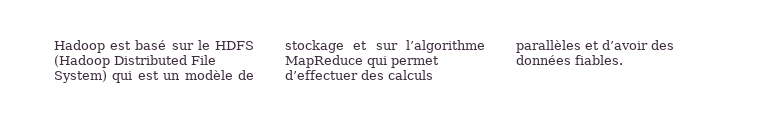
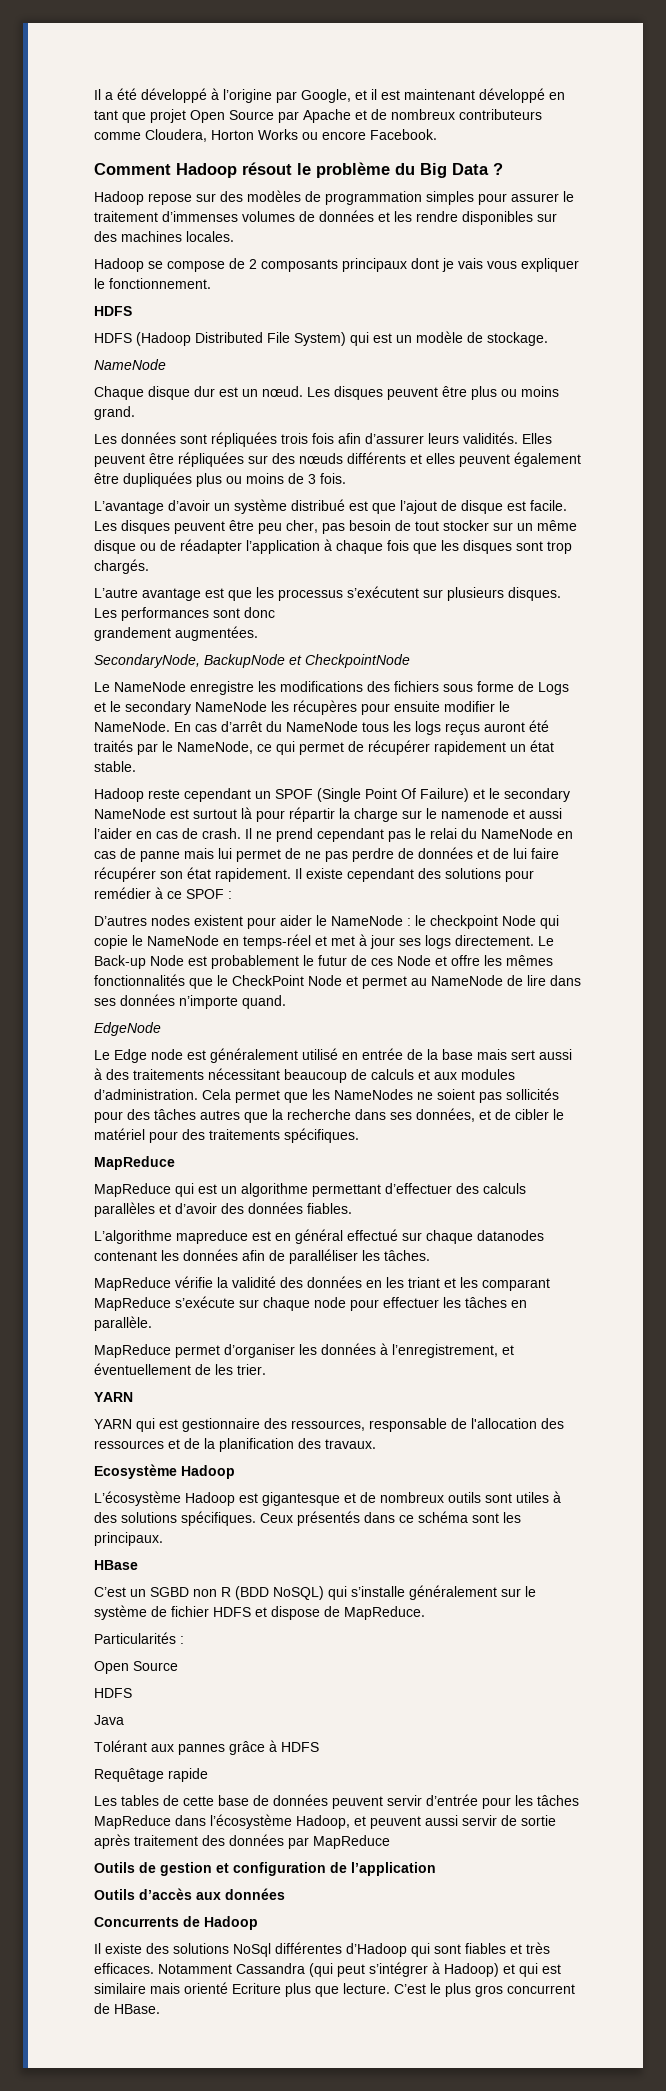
[54,40,210,53] Hadoop est basé sur le -> [94,88,565,103] [94,109,542,123] [94,129,437,142] [94,162,503,178] [94,190,574,205] [94,210,557,225] [94,231,234,242] [94,258,579,272] [94,278,211,289] [94,306,132,316] Il a été développé à l’origine par Google, et il est maintenant développé en tant que projet Open Source par Apache et de nombreux contributeurs comme Cloudera, Horton Works ou encore Facebook. // Comment Hadoop résout le problème du Big Data ? // Hadoop repose sur des modèles de programmation simples pour assurer le traitement d’immenses volumes de données et les rendre disponibles sur des machines locales. // Hadoop se compose de 2 composants principaux dont je vais vous expliquer le fonctionnement. // HDFS //
[285,40,485,53] [285,55,439,68] stockage et sur l’algorithme MapReduce qui permet -> [487,332,548,346] [94,359,166,370] [94,386,559,400] [94,406,135,420] [94,432,552,447] [94,452,581,467] [94,472,346,487] [94,499,567,514] [94,520,577,534] [94,539,572,554] [94,559,149,574] [94,586,561,601] [94,607,275,621] [94,626,258,641] [94,654,410,668] [94,681,569,695] [94,700,510,715] [94,720,549,735] [94,740,554,755] [94,761,136,772] [94,788,570,802] [94,807,562,822] [94,828,573,842] [94,847,559,862] [94,867,534,882] [94,887,232,899] [94,915,559,929] [94,934,554,949] [94,955,553,969] [94,974,581,989] [94,994,286,1009] [94,1022,161,1036] [94,1048,572,1063] [94,1068,515,1083] [94,1088,559,1103] [94,1108,564,1123] [94,1128,359,1143] [94,1156,175,1170] [94,1183,381,1197] stockage. // NameNode // Chaque disque dur est un nœud. Les disques peuvent être plus ou moins grand. // Les données sont répliquées trois fois afin d’assurer leurs validités. Elles peuvent être répliquées sur des nœuds différents et elles peuvent également être dupliquées plus ou moins de 3 fois. // L’avantage d’avoir un système distribué est que l’ajout de disque est facile. Les disques peuvent être peu cher, pas besoin de tout stocker sur un même disque ou de réadapter l’application à chaque fois que les disques sont trop chargés. // L’autre avantage est que les processus s’exécutent sur plusieurs disques. Les performances sont donc // grandement augmentées. // SecondaryNode, BackupNode et CheckpointNode // Le NameNode enregistre les modifications des fichiers sous forme de Logs et le secondary NameNode les récupères pour ensuite modifier le NameNode. En cas d’arrêt du NameNode tous les logs reçus auront été traités par le NameNode, ce qui permet de récupérer rapidement un état stable. // Hadoop reste cependant un SPOF (Single Point Of Failure) et le secondary NameNode est surtout là pour répartir la charge sur le namenode et aussi l’aider en cas de crash. Il ne prend cependant pas le relai du NameNode en cas de panne mais lui permet de ne pas perdre de données et de lui faire récupérer son état rapidement. Il existe cependant des solutions pour remédier à ce SPOF : // D’autres nodes existent pour aider le NameNode : le checkpoint Node qui copie le NameNode en temps-réel et met à jour ses logs directement. Le Back-up Node est probablement le futur de ces Node et offre les mêmes fonctionnalités que le CheckPoint Node et permet au NameNode de lire dans ses données n’importe quand. // EdgeNode // Le Edge node est généralement utilisé en entrée de la base mais sert aussi à des traitements nécessitant beaucoup de calculs et aux modules d’administration. Cela permet que les NameNodes ne soient pas sollicités pour des tâches autres que la recherche dans ses données, et de cibler le matériel pour des traitements spécifiques. // MapReduce // MapReduce qui est un algorithme permettant
(623, 60) none -> [94,1229,544,1244] [94,1249,430,1264] [94,1276,550,1291] [94,1296,527,1311] [94,1316,152,1331] [94,1343,514,1358] [94,1363,266,1375] [94,1392,133,1402] [94,1418,564,1432] [94,1438,376,1452] [94,1464,235,1479] [94,1491,561,1506] [94,1511,521,1526] [94,1532,163,1546] [94,1560,138,1570] [94,1585,536,1600] [94,1605,425,1620] [94,1632,184,1644] [94,1661,178,1674] [94,1688,132,1698] [94,1715,124,1725] [94,1740,319,1755] [94,1768,208,1782] [94,1794,579,1809] [94,1814,556,1829] [94,1834,390,1849] [94,1862,436,1876] [94,1888,285,1900] [94,1916,258,1930] [94,1942,550,1957] [94,1962,561,1977] [94,1982,575,1997] [94,2003,160,2014] // L’algorithme mapreduce est en général effectué sur chaque datanodes contenant les données afin de paralléliser les tâches. // MapReduce vérifie la validité des données en les triant et les comparant MapReduce s’exécute sur chaque node pour effectuer les tâches en parallèle. // MapReduce permet d’organiser les données à l’enregistrement, et éventuellement de les trier. // YARN // YARN qui est gestionnaire des ressources, responsable de l'allocation des ressources et de la planification des travaux. // Ecosystème Hadoop // L’écosystème Hadoop est gigantesque et de nombreux outils sont utiles à des solutions spécifiques. Ceux présentés dans ce schéma sont les principaux. // HBase // C’est un SGBD non R (BDD NoSQL) qui s’installe généralement sur le système de fichier HDFS et dispose de MapReduce. // Particularités : // Open Source // HDFS // Java // Tolérant aux pannes grâce à HDFS // Requêtage rapide // Les tables de cette base de données peuvent servir d’entrée pour les tâches MapReduce dans l’écosystème Hadoop, et peuvent aussi servir de sortie après traitement des données par MapReduce // Outils de gestion et configuration de l’application // Outils d’accès aux données // Concurrents de Hadoop // Il existe des solutions NoSql différentes d’Hadoop qui sont fiables et très efficaces. Notamment Cassandra (qui peut s’intégrer à Hadoop) et qui est similaire mais orienté Ecriture plus que lecture. C’est le plus gros concurrent de HBase.

